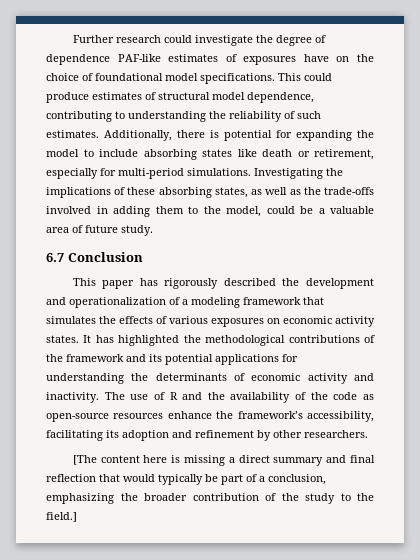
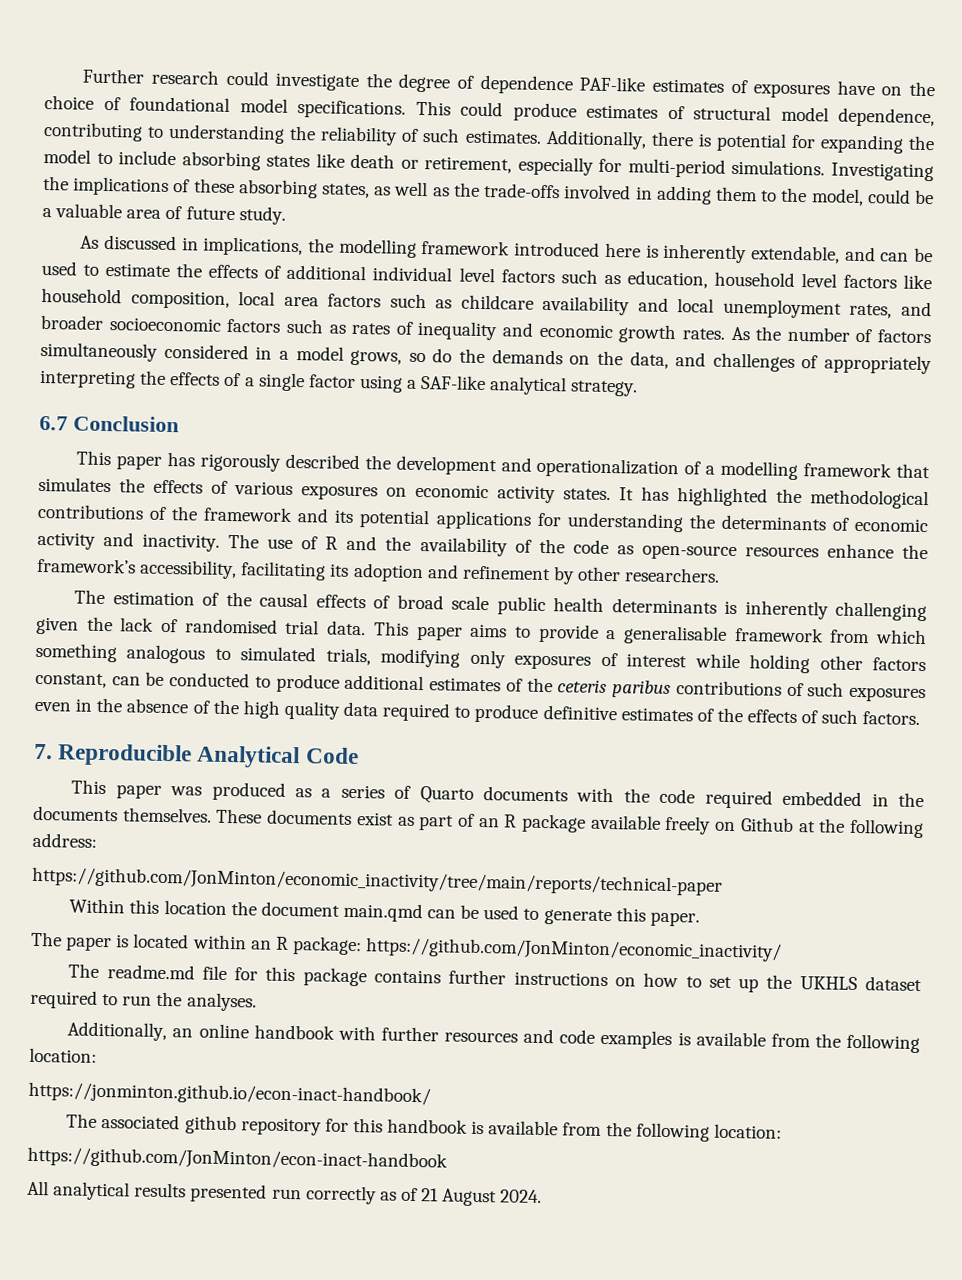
(153, 230) none -> [80,234,934,264] [41,260,932,290] [41,287,933,319] [40,314,931,344] [40,341,932,375] [39,369,639,397] // As discussed in implications, the modelling framework introduced here is inherently extendable, and can be used to estimate the effects of additional individual level factors such as education, household level factors like household composition, local area factors such as childcare availability and local unemployment rates, and broader socioeconomic factors such as rates of inequality and economic growth rates. As the number of factors simultaneously considered in a model grows, so do the demands on the data, and challenges of appropriately interpreting the effects of a single factor using a SAF-like analytical strategy.
[191,297,240,308] modeling -> [720,460,799,481] modelling
[72,455,376,466] [46,474,326,485] [46,493,374,504] [46,512,77,522] [The content here is missing a direct summary and final reflection that would typically be part of a conclusion, emphasizing the broader contribution of the study to the field.] -> [74,589,927,622] [36,616,927,645] [35,642,926,674] [35,671,927,703] [34,697,921,725] [34,743,359,769] [71,779,924,809] [33,805,925,839] [32,832,97,848] [32,866,723,896] [69,898,700,927] [31,931,783,962] [68,963,922,993] [30,989,257,1012] [67,1021,921,1054] [29,1047,97,1063] [28,1081,431,1107] [66,1113,782,1142] [27,1146,448,1172] [27,1180,543,1207] The estimation of the causal effects of broad scale public health determinants is inherently challenging given the lack of randomised trial data. This paper aims to provide a generalisable framework from which something analogous to simulated trials, modifying only exposures of interest while holding other factors constant, can be conducted to produce additional estimates of the ceteris paribus contributions of such exposures even in the absence of the high quality data required to produce definitive estimates of the effects of such factors. // 7. Reproducible Analytical Code // This paper was produced as a series of Quarto documents with the code required embedded in the documents themselves. These documents exist as part of an R package available freely on Github at the following address: // https://github.com/JonMinton/economic_inactivity/tree/main/reports/technical-paper // Within this location the document main.qmd can be used to generate this paper. // The paper is located within an R package: https://github.com/JonMinton/economic_inactivity/ // The readme.md file for this package contains further instructions on how to set up the UKHLS dataset required to run the analyses. // Additionally, an online handbook with further resources and code examples is available from the following location: // https://jonminton.github.io/econ-inact-handbook/ // The associated github repository for this handbook is available from the following location: // https://github.com/JonMinton/econ-inact-handbook // All analytical results presented run correctly as of 21 August 2024.

